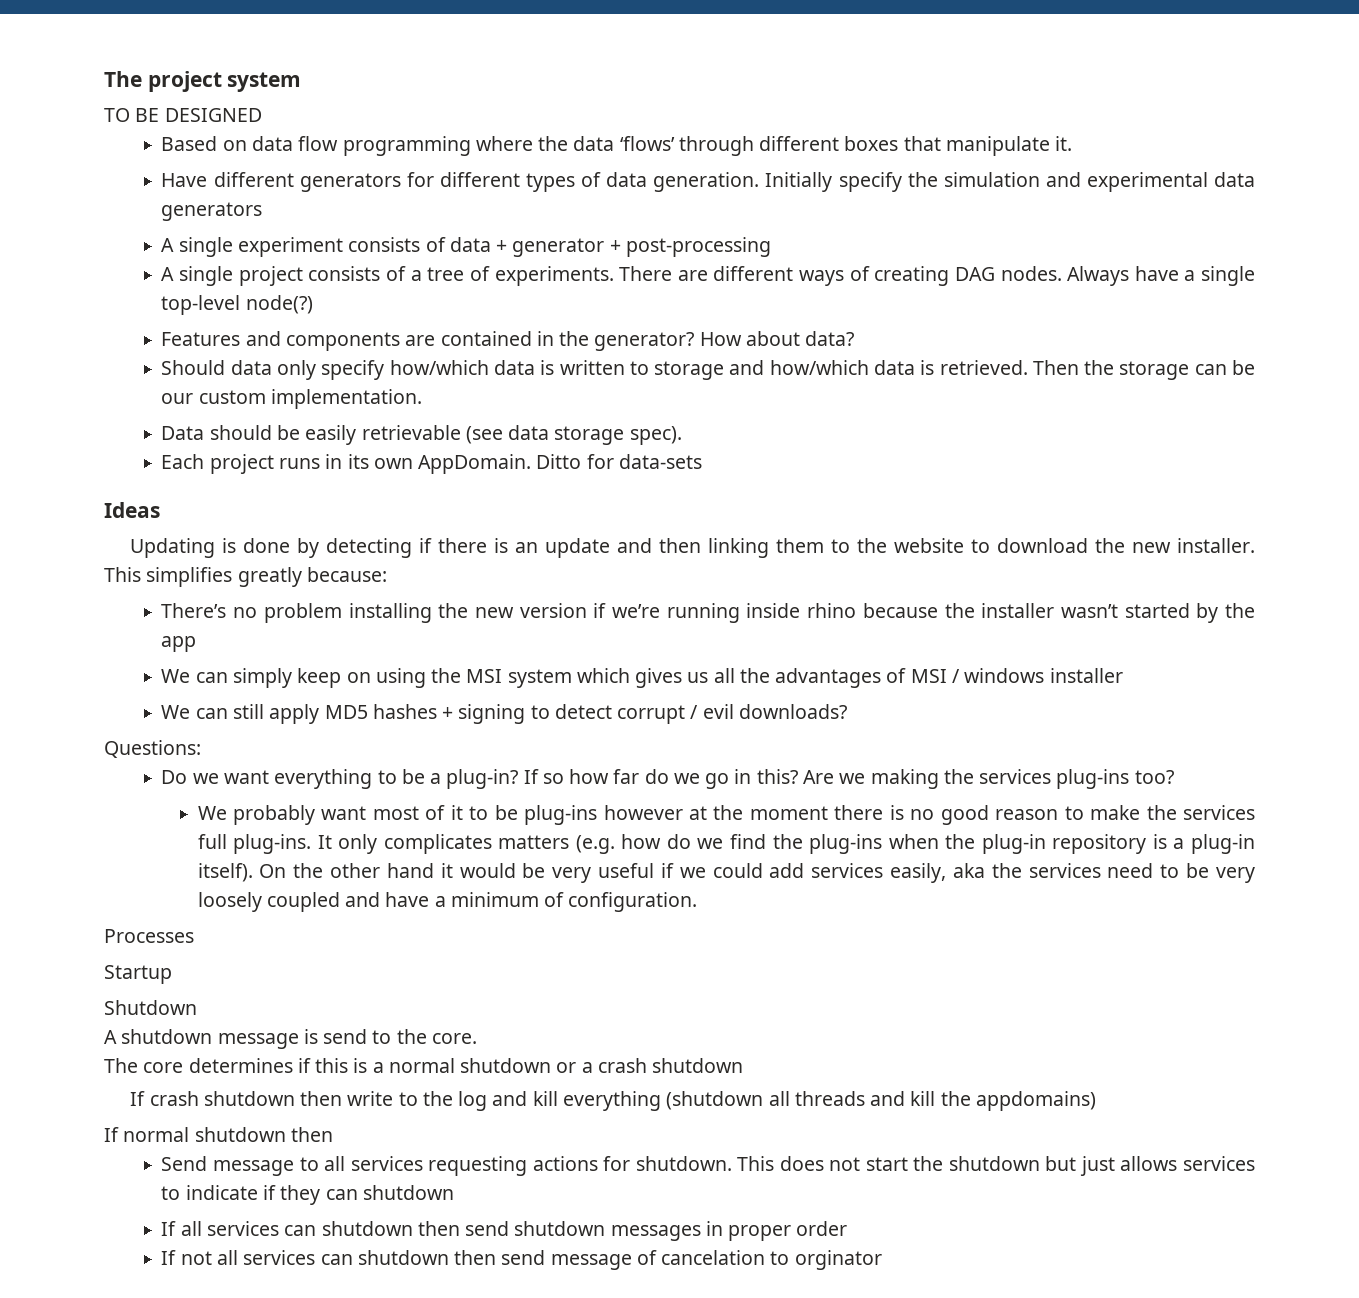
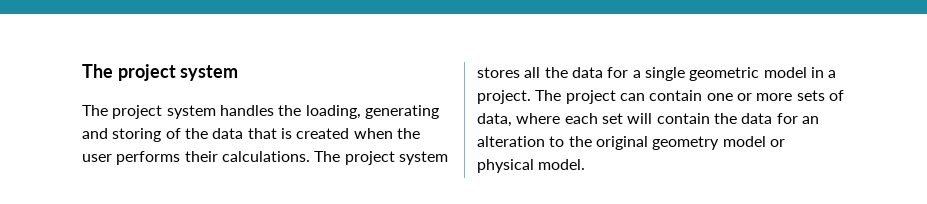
[104,108,262,122] [161,136,1073,156] [161,172,1255,192] [161,202,263,221] [161,237,771,257] [161,266,1255,286] [161,295,313,315] [161,331,855,351] [161,360,1255,380] [161,389,423,409] [161,425,682,445] [161,454,702,474] [104,502,160,518] [130,538,1255,558] [104,567,387,587] [161,603,1255,623] [161,636,197,652] [161,668,1123,688] [161,704,847,724] [104,740,201,758] [161,769,1174,789] [197,805,1255,825] [197,834,1255,854] [197,863,1256,883] [197,892,698,912] [104,929,194,943] [104,965,172,984] [104,1000,197,1015] [104,1029,477,1049] [104,1058,744,1073] [130,1091,1096,1111] [104,1127,333,1142] [161,1156,1255,1176] [161,1185,454,1205] [161,1221,848,1241] [161,1250,882,1270] TO BE DESIGNED // Based on data flow programming where the data ‘flows’ through different boxes that manipulate it. // Have different generators for different types of data generation. Initially specify the simulation and experimental data generators // A single experiment consists of data + generator + post-processing // A single project consists of a tree of experiments. There are different ways of creating DAG nodes. Always have a single top-level node(?) // Features and components are contained in the generator? How about data? // Should data only specify how/which data is written to storage and how/which data is retrieved. Then the storage can be our custom implementation. // Data should be easily retrievable (see data storage spec). // Each project runs in its own AppDomain. Ditto for data-sets // Ideas // Updating is done by detecting if there is an update and then linking them to the website to download the new installer. This simplifies greatly because: // There’s no problem installing the new version if we’re running inside rhino because the installer wasn’t started by the app // We can simply keep on using the MSI system which gives us all the advantages of MSI / windows installer // We can still apply MD5 hashes + signing to detect corrupt / evil downloads? // Questions: // Do we want everything to be a plug-in? If so how far do we go in this? Are we making the services plug-ins too? // We probably want most of it to be plug-ins however at the moment there is no good reason to make the services full plug-ins. It only complicates matters (e.g. how do we find the plug-ins when the plug-in repository is a plug-in itself). On the other hand it would be very useful if we could add services easily, aka the services need to be very loosely coupled and have a minimum of configuration. // Processes // Startup // Shutdown // A shutdown message is send to the core. // The core determines if this is a normal shutdown or a crash shutdown // If crash shutdown then write to the log and kill everything (shutdown all threads and kill the appdomains) // If normal shutdown then // Send message to all services requesting actions for shutdown. This does not start the shutdown but just allows services to indicate if they can shutdown // If all services can shutdown then send shutdown messages in proper order // If not all services can shutdown then send message of cancelation to orginator -> [82,105,439,119] [82,128,420,142] [82,151,448,165] [477,67,837,81] [477,90,844,104] [477,113,819,127] [477,136,785,150] [477,159,586,173] The project system handles the loading, generating and storing of the data that is created when the user performs their calculations. The project system stores all the data for a single geometric model in a project. The project can contain one or more sets of data, where each set will contain the data for an alteration to the original geometry model or physical model.

